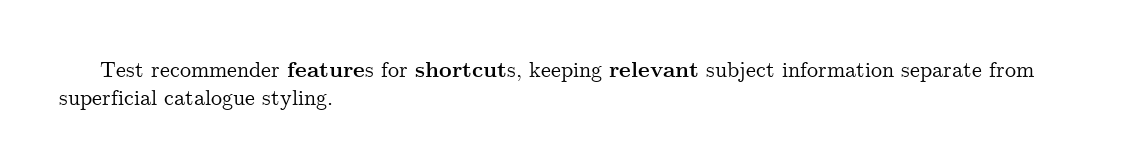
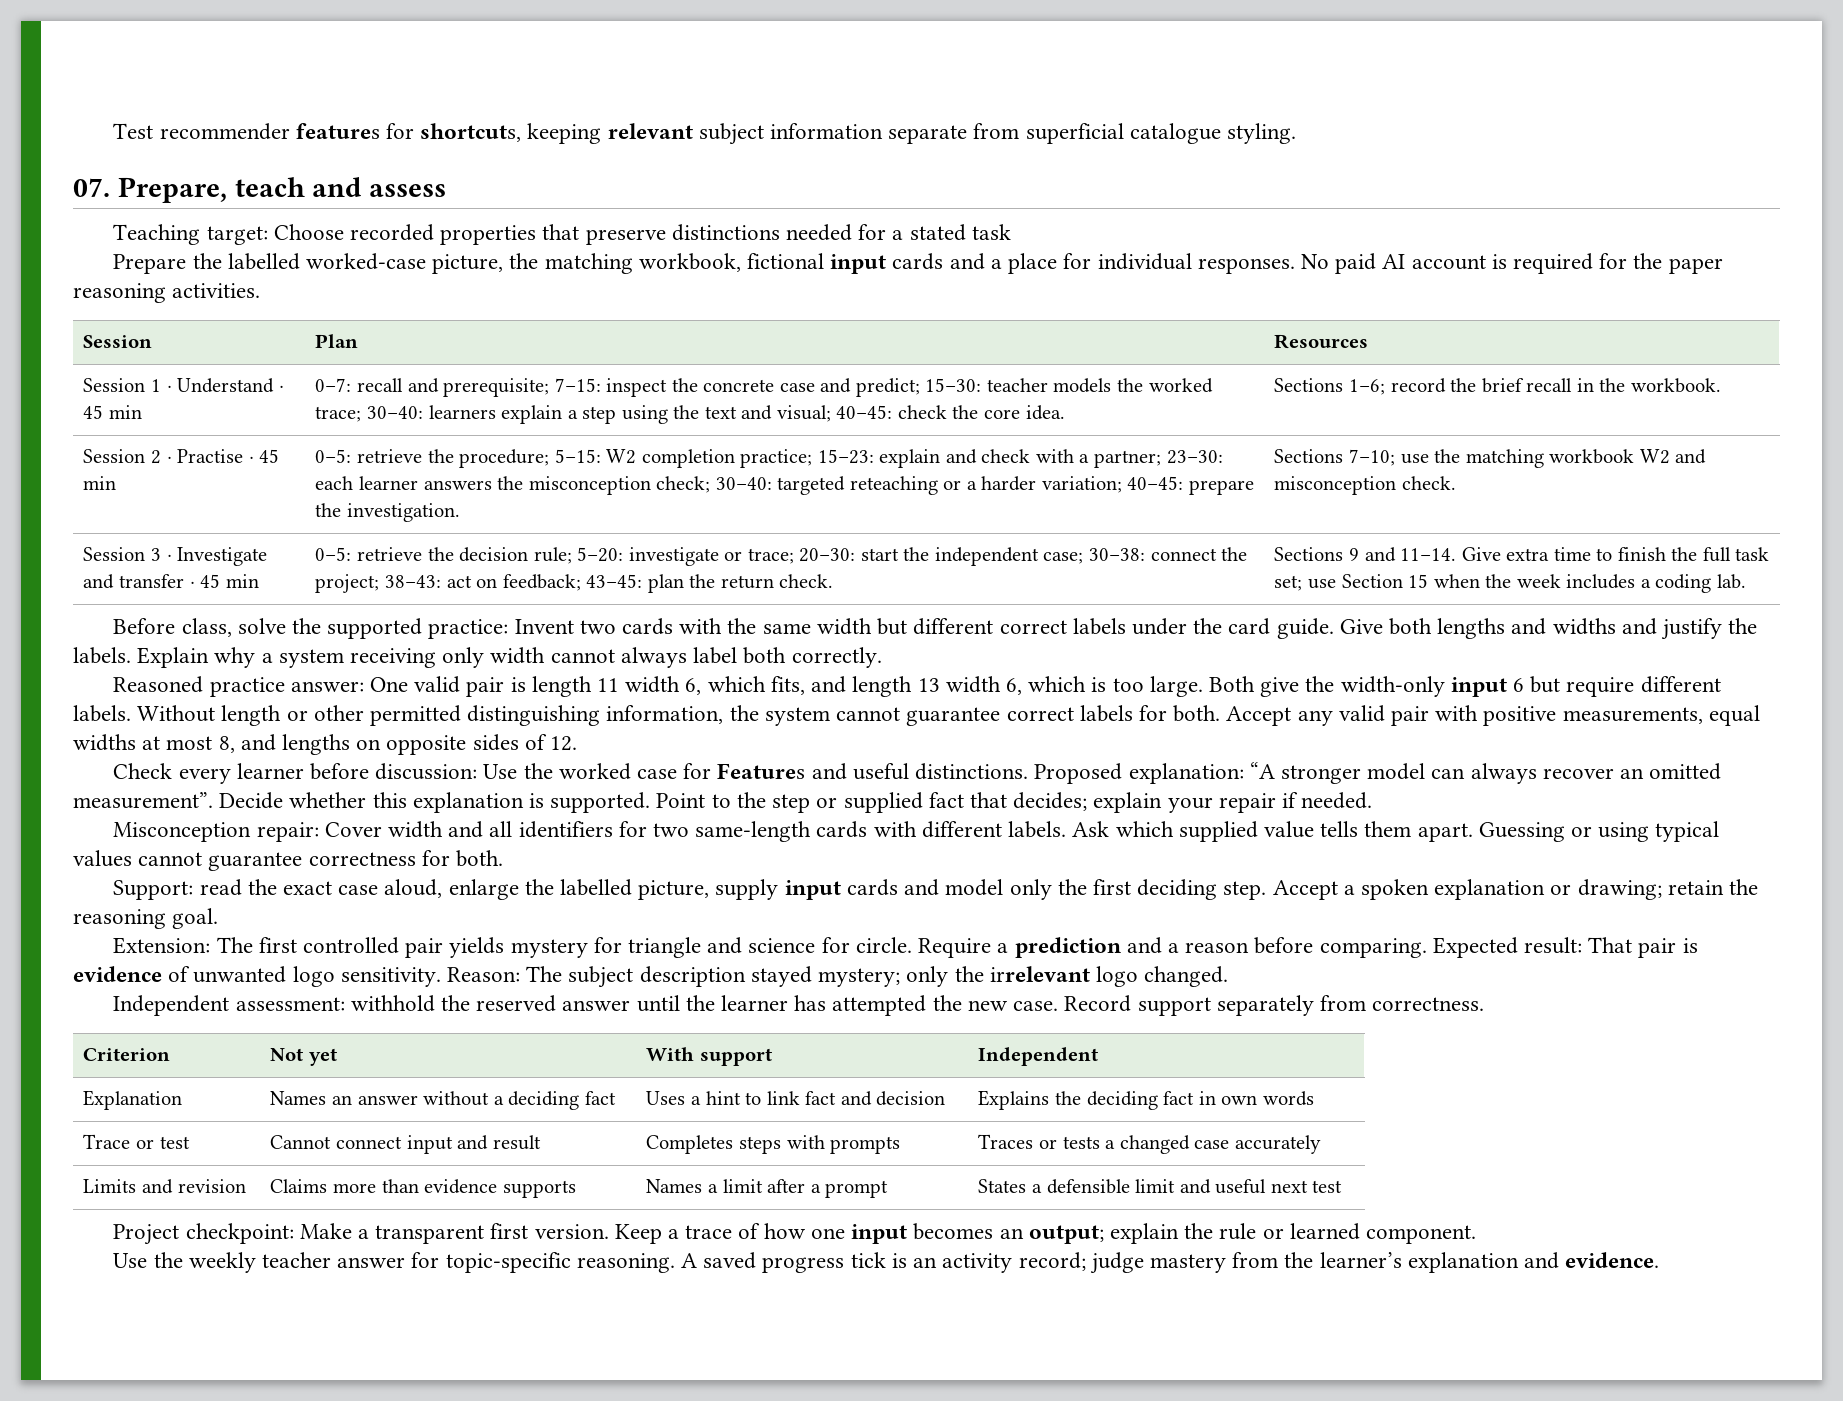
(333, 100) none -> [73,177,447,203] [113,224,1011,245] [113,253,1723,274] [73,283,261,303] [83,335,153,348] [315,334,359,348] [1274,334,1369,349] [83,378,284,393] [83,405,143,419] [315,378,1213,397] [315,405,1065,424] [1274,378,1721,395] [83,449,280,464] [83,476,117,490] [315,449,1223,468] [315,476,1254,495] [315,503,461,522] [1274,449,1707,468] [1274,476,1457,495] [83,547,268,566] [83,574,259,589] [315,547,1248,566] [315,574,834,593] [1274,547,1770,562] [1274,574,1746,593] [113,618,1758,640] [73,647,882,668] [113,676,1721,697] [73,705,1760,726] [73,734,578,755] [113,762,1722,784] [73,792,1373,813] [113,821,1720,842] [73,850,504,871] [113,879,1759,900] [73,908,219,929] [113,937,1698,958] [73,966,1229,988] [113,995,1485,1016] [83,1048,171,1061] [270,1048,338,1066] [646,1047,773,1066] [978,1047,1099,1066] [83,1090,183,1110] [270,1091,616,1110] [646,1091,946,1106] [978,1090,1314,1110] [83,1134,190,1149] [270,1135,541,1154] [646,1135,901,1154] [978,1134,1321,1154] [83,1179,246,1194] [270,1179,576,1198] [646,1179,889,1198] [978,1179,1343,1194] [113,1223,1477,1245] [113,1252,1660,1274] // 07. Prepare, teach and assess // Teaching target: Choose recorded properties that preserve distinctions needed for a stated task // Prepare the labelled worked-case picture, the matching workbook, fictional input cards and a place for individual responses. No paid AI account is required for the paper reasoning activities. // Session | Plan | Resources // Session 1 · Understand · 45 min | 0–7: recall and prerequisite; 7–15: inspect the concrete case and predict; 15–30: teacher models the worked trace; 30–40: learners explain a step using the text and visual; 40–45: check the core idea. | Sections 1–6; record the brief recall in the workbook. // Session 2 · Practise · 45 min | 0–5: retrieve the procedure; 5–15: W2 completion practice; 15–23: explain and check with a partner; 23–30: each learner answers the misconception check; 30–40: targeted reteaching or a harder variation; 40–45: prepare the investigation. | Sections 7–10; use the matching workbook W2 and misconception check. // Session 3 · Investigate and transfer · 45 min | 0–5: retrieve the decision rule; 5–20: investigate or trace; 20–30: start the independent case; 30–38: connect the project; 38–43: act on feedback; 43–45: plan the return check. | Sections 9 and 11–14. Give extra time to finish the full task set; use Section 15 when the week includes a coding lab. // Before class, solve the supported practice: Invent two cards with the same width but different correct labels under the card guide. Give both lengths and widths and justify the labels. Explain why a system receiving only width cannot always label both correctly. // Reasoned practice answer: One valid pair is length 11 width 6, which fits, and length 13 width 6, which is too large. Both give the width-only input 6 but require different labels. Without length or other permitted distinguishing information, the system cannot guarantee correct labels for both. Accept any valid pair with positive measurements, equal widths at most 8, and lengths on opposite sides of 12. // Check every learner before discussion: Use the worked case for Features and useful distinctions. Proposed explanation: “A stronger model can always recover an omitted measurement”. Decide whether this explanation is supported. Point to the step or supplied fact that decides; explain your repair if needed. // Misconception repair: Cover width and all identifiers for two same-length cards with different labels. Ask which supplied value tells them apart. Guessing or using typical values cannot guarantee correctness for both. // Support: read the exact case aloud, enlarge the labelled picture, supply input cards and model only the first deciding step. Accept a spoken explanation or drawing; retain the reasoning goal. // Extension: The first controlled pair yields mystery for triangle and science for circle. Require a prediction and a reason before comparing. Expected result: That pair is evidence of unwanted logo sensitivity. Reason: The subject description stayed mystery; only the irrelevant logo changed. // Independent assessment: withhold the reserved answer until the learner has attempted the new case. Record support separately from correctness. // Criterion | Not yet | With support | Independent // Explanation | Names an answer without a deciding fact | Uses a hint to link fact and decision | Explains the deciding fact in own words // Trace or test | Cannot connect input and result | Completes steps with prompts | Traces or tests a changed case accurately // Limits and revision | Claims more than evidence supports | Names a limit after a prompt | States a defensible limit and useful next test // Project checkpoint: Make a transparent first version. Keep a trace of how one input becomes an output; explain the rule or learned component. // Use the weekly teacher answer for topic-specific reasoning. A saved progress tick is an activity record; judge mastery from the learner’s explanation and evidence.

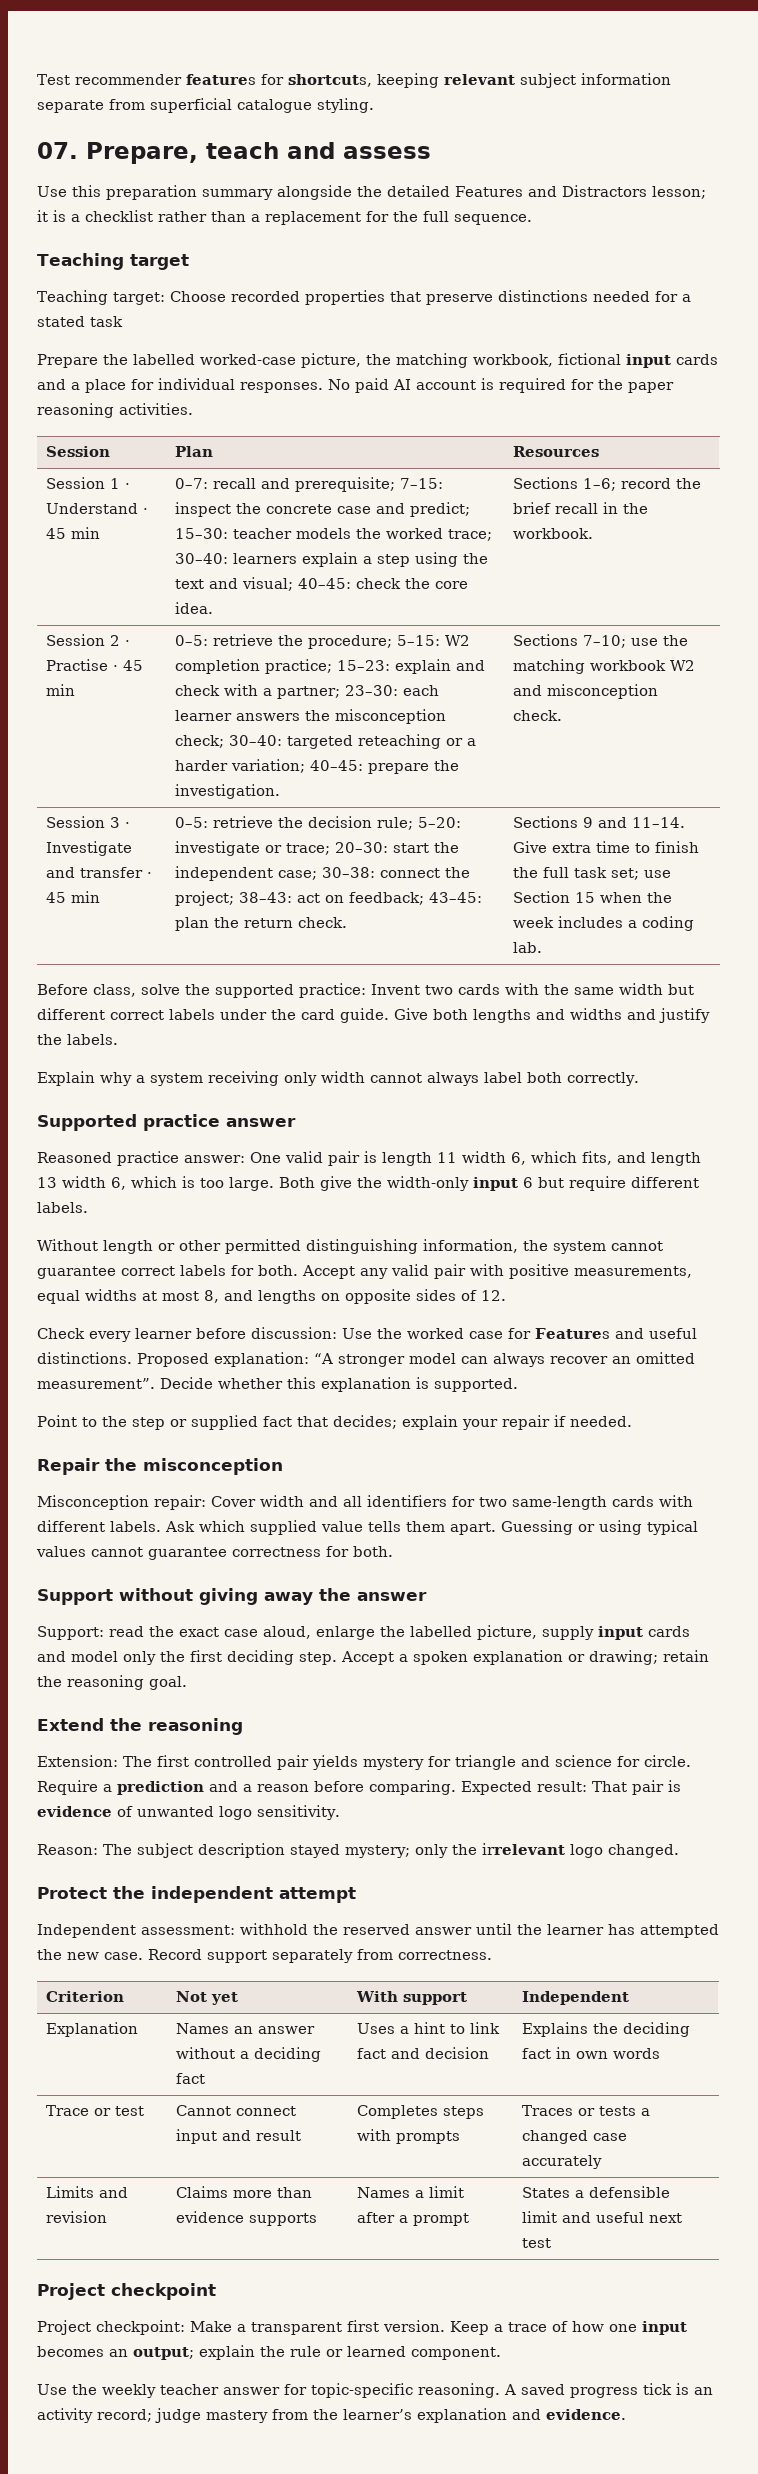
(447, 190) none -> [37,185,706,200] [37,210,532,225] [37,253,189,270] // Use this preparation summary alongside the detailed Features and Distractors lesson; it is a checklist rather than a replacement for the full sequence. // Teaching target
(131, 655) none -> (118, 1039) //
(882, 657) none -> [37,1114,296,1131] // Supported practice answer
(131, 713) none -> (88, 1207) //
(651, 802) none -> (518, 1385) //
(1373, 800) none -> [37,1458,283,1475] // Repair the misconception
(504, 858) none -> [37,1588,427,1605] // Support without giving away the answer
(219, 918) none -> [37,1718,243,1735] // Extend the reasoning
(441, 977) none -> (340, 1812) //
(1229, 976) none -> [37,1886,356,1903] // Protect the independent attempt
(1343, 1186) none -> [37,2283,216,2300] // Project checkpoint

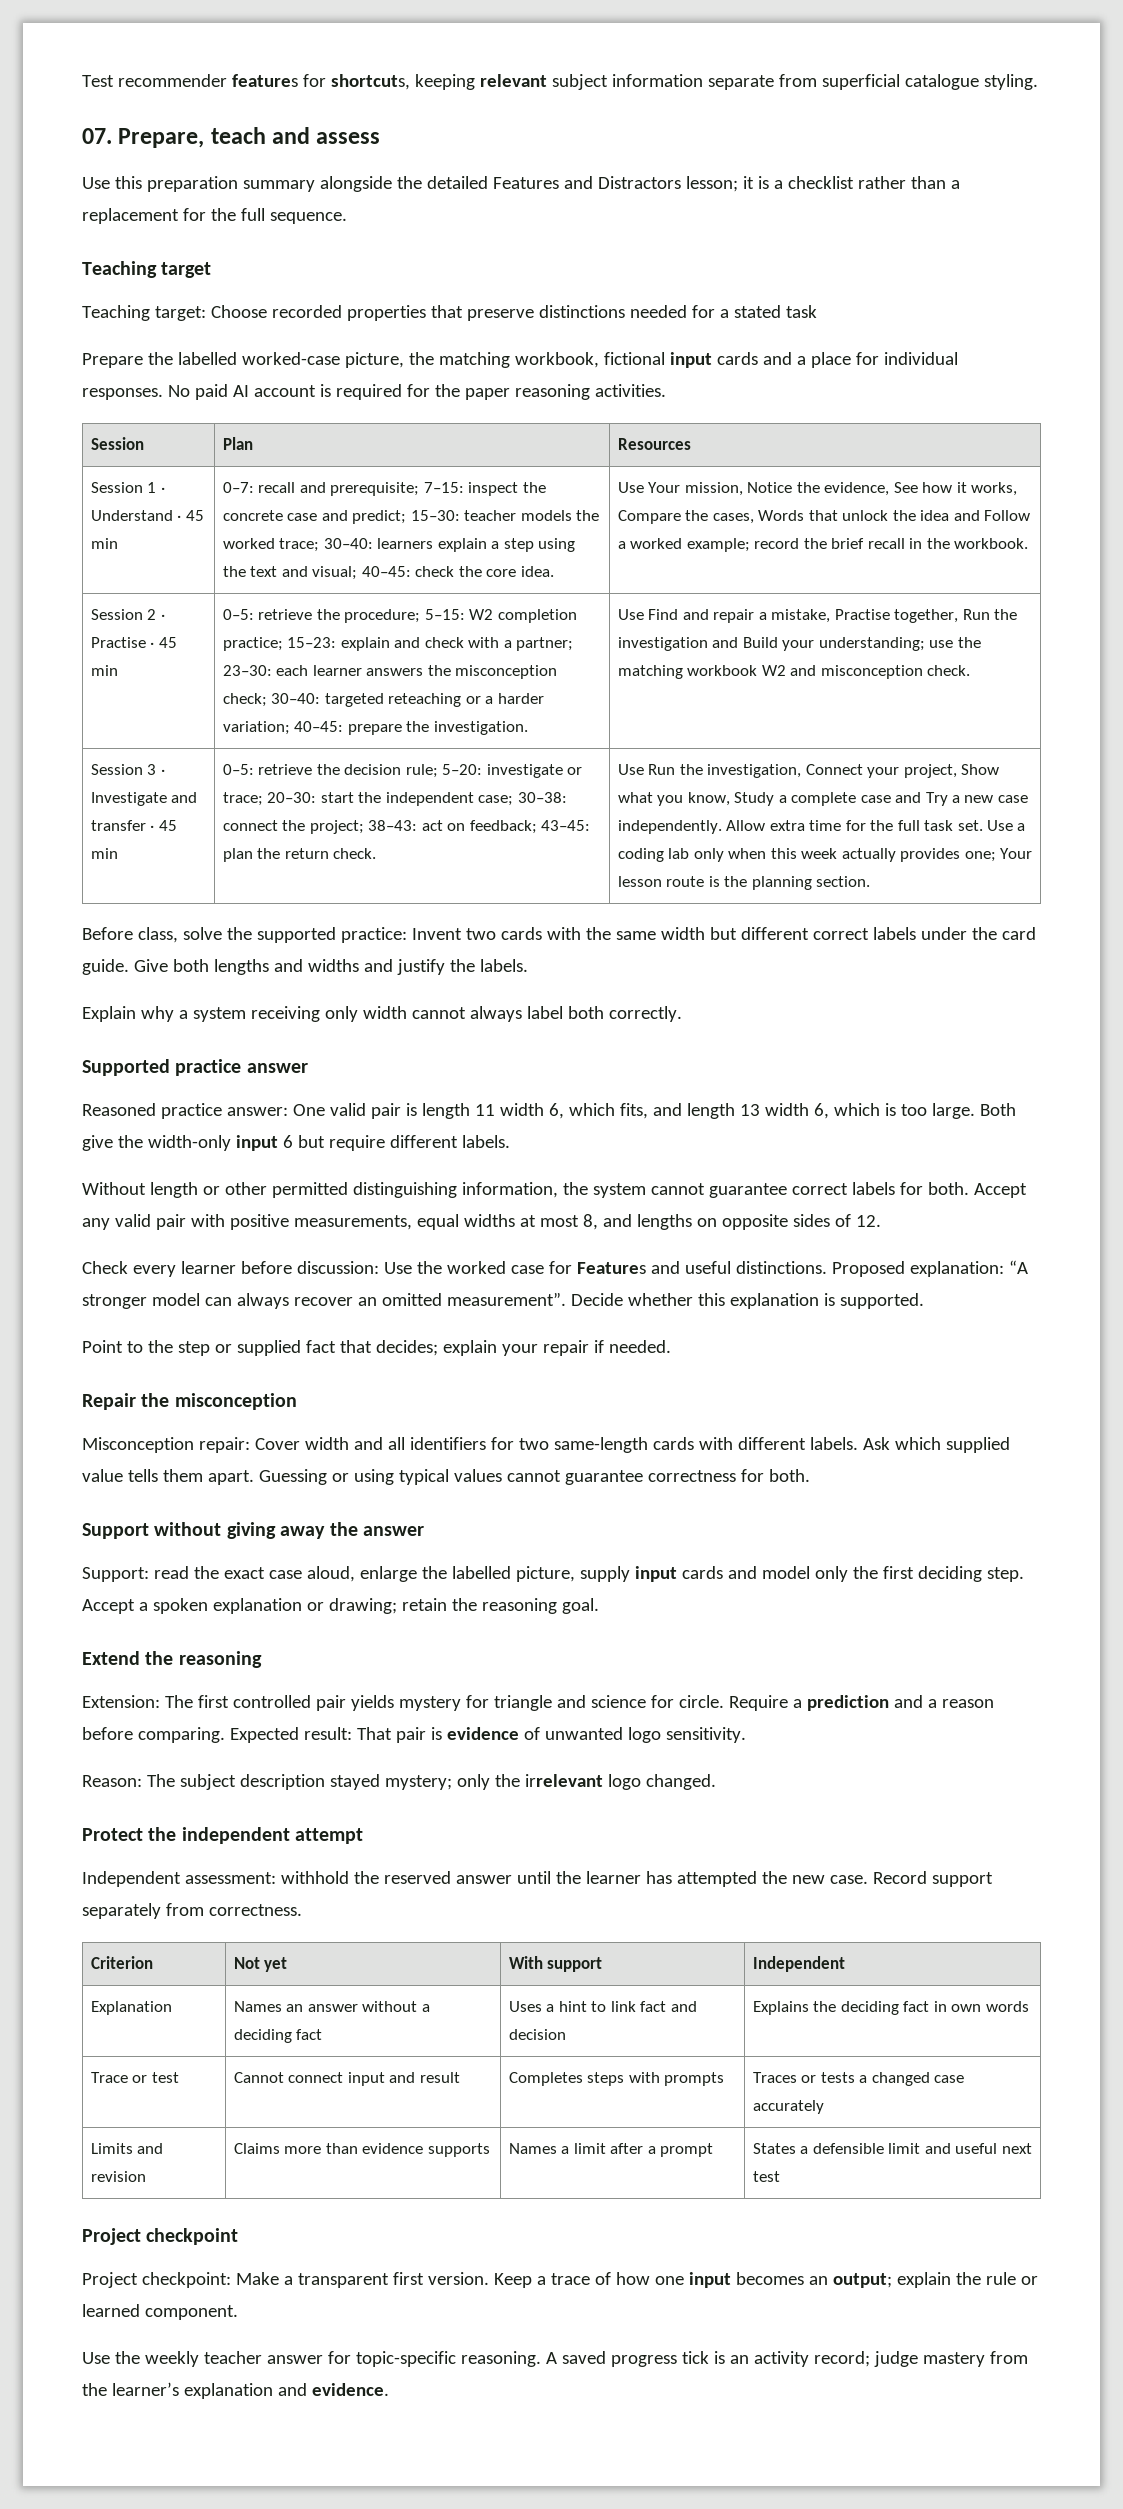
[513,477,617,491] Sections 1–6; -> [617,482,1017,496] [617,510,1030,524] [617,538,750,552] Use Your mission, Notice the evidence, See how it works, Compare the cases, Words that unlock the idea and Follow a worked example;
[513,634,627,648] Sections 7–10; -> [617,609,1017,623] [617,637,925,651] Use Find and repair a mistake, Practise together, Run the investigation and Build your understanding;
[513,816,686,828] [513,841,700,853] [513,867,672,880] [513,891,673,903] [513,916,695,931] [513,942,543,953] Sections 9 and 11–14. Give extra time to finish the full task set; use Section 15 when the week includes a coding lab. -> [617,764,1000,778] [617,792,1028,806] [617,820,1026,834] [617,848,1032,862] [617,876,871,890] Use Run the investigation, Connect your project, Show what you know, Study a complete case and Try a new case independently. Allow extra time for the full task set. Use a coding lab only when this week actually provides one; Your lesson route is the planning section.

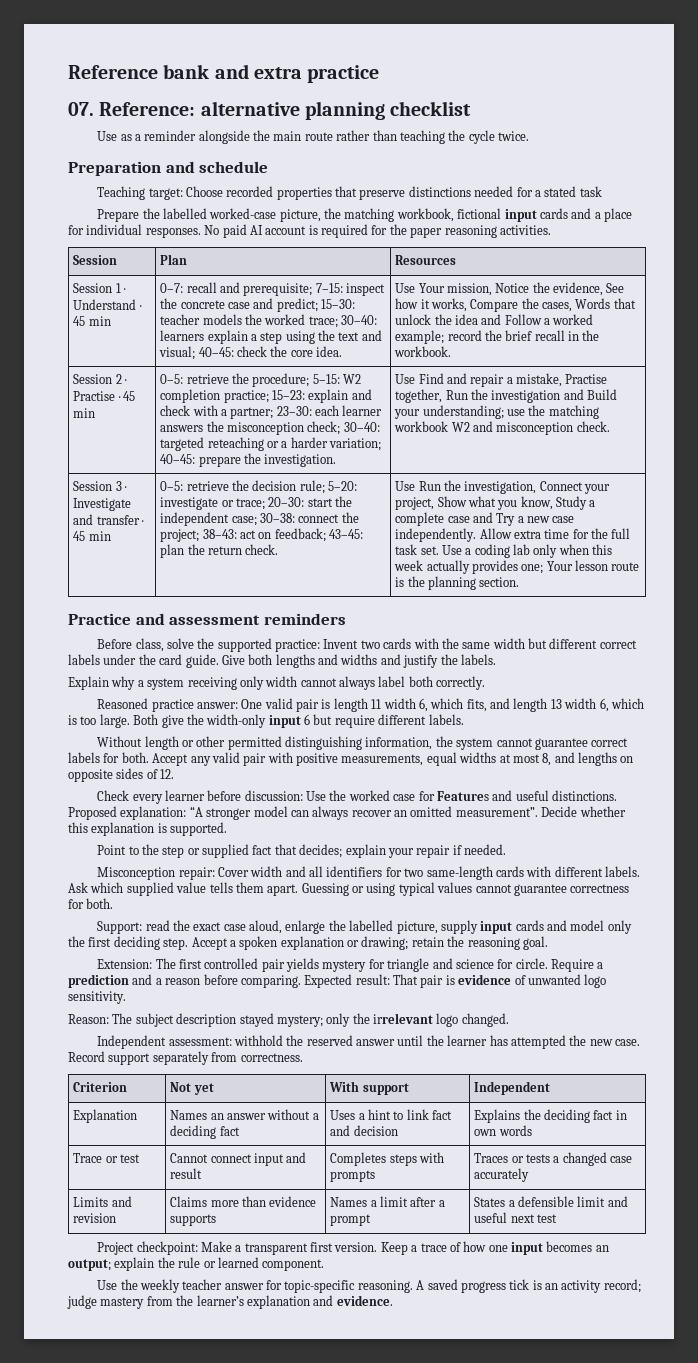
[82,74,1038,90] [82,127,381,148] [82,176,960,192] [82,208,347,224] [82,261,212,278] Test recommender features for shortcuts, keeping relevant subject information separate from superficial catalogue styling. // 07. Prepare, teach and assess // Use this preparation summary alongside the detailed Features and Distractors lesson; it is a checklist rather than a replacement for the full sequence. // Teaching target -> [68,64,380,83] [68,101,472,120] [97,130,530,144] [68,161,269,176] Reference bank and extra practice // 07. Reference: alternative planning checklist // Use as a reminder alongside the main route rather than teaching the cycle twice. // Preparation and schedule
(871, 881) none -> [68,613,346,625] // Practice and assessment reminders
[82,1059,308,1076] // Supported practice answer -> (486, 683) none
[82,1393,297,1410] // Repair the misconception -> (507, 849) none
[82,1522,424,1539] // Support without giving away the answer -> (114, 903) none
[82,1651,262,1668] // Extend the reasoning -> (548, 943) none
[82,1827,364,1844] // Protect the independent attempt -> (509, 1020) none
[82,2228,239,2245] // Project checkpoint -> (557, 1218) none

